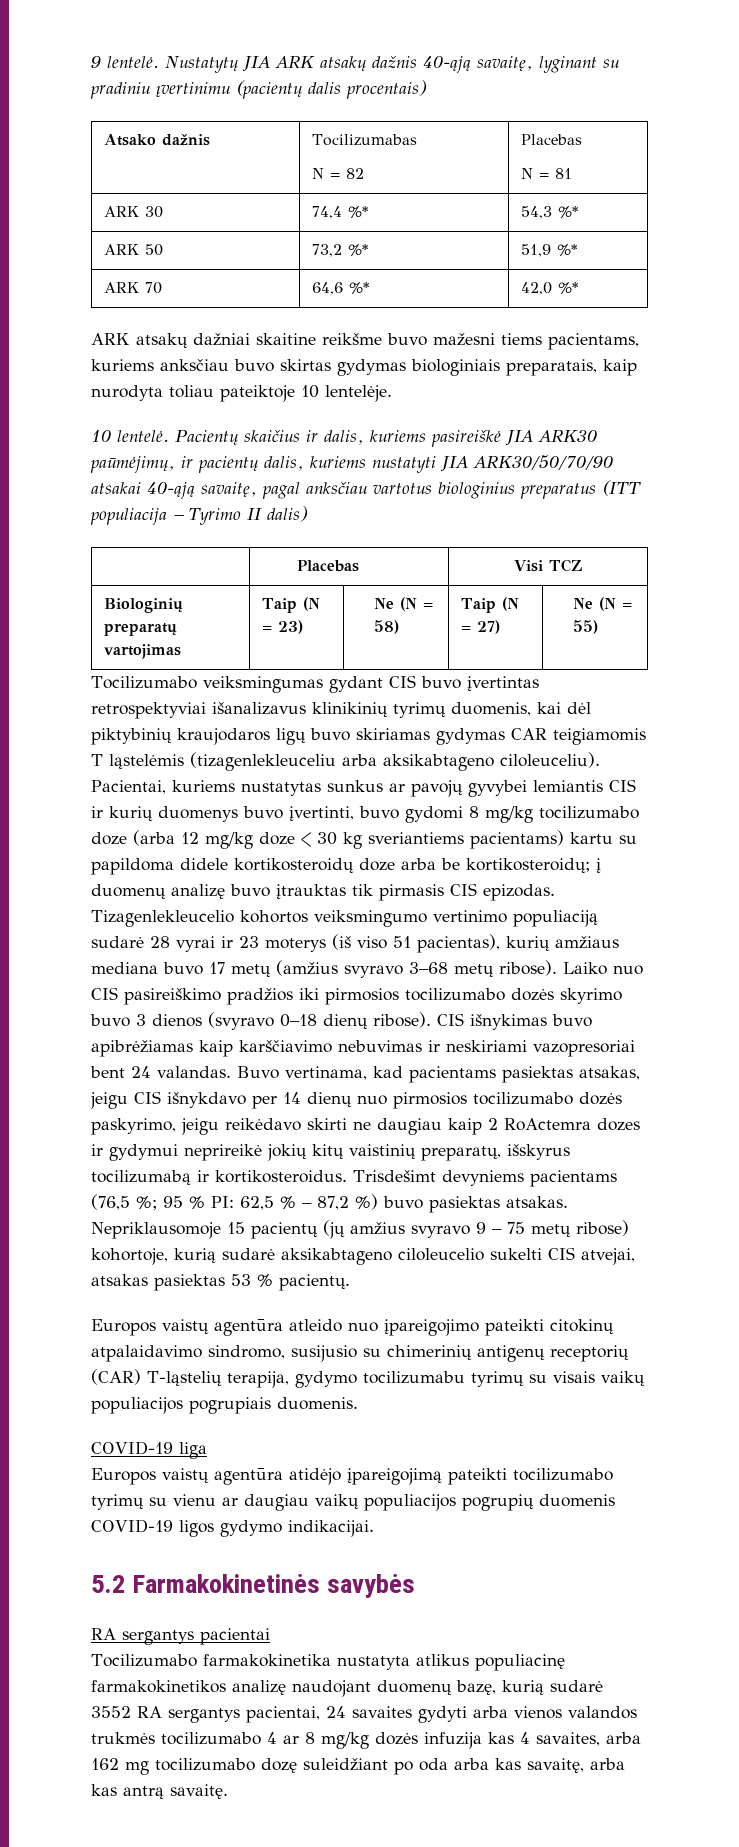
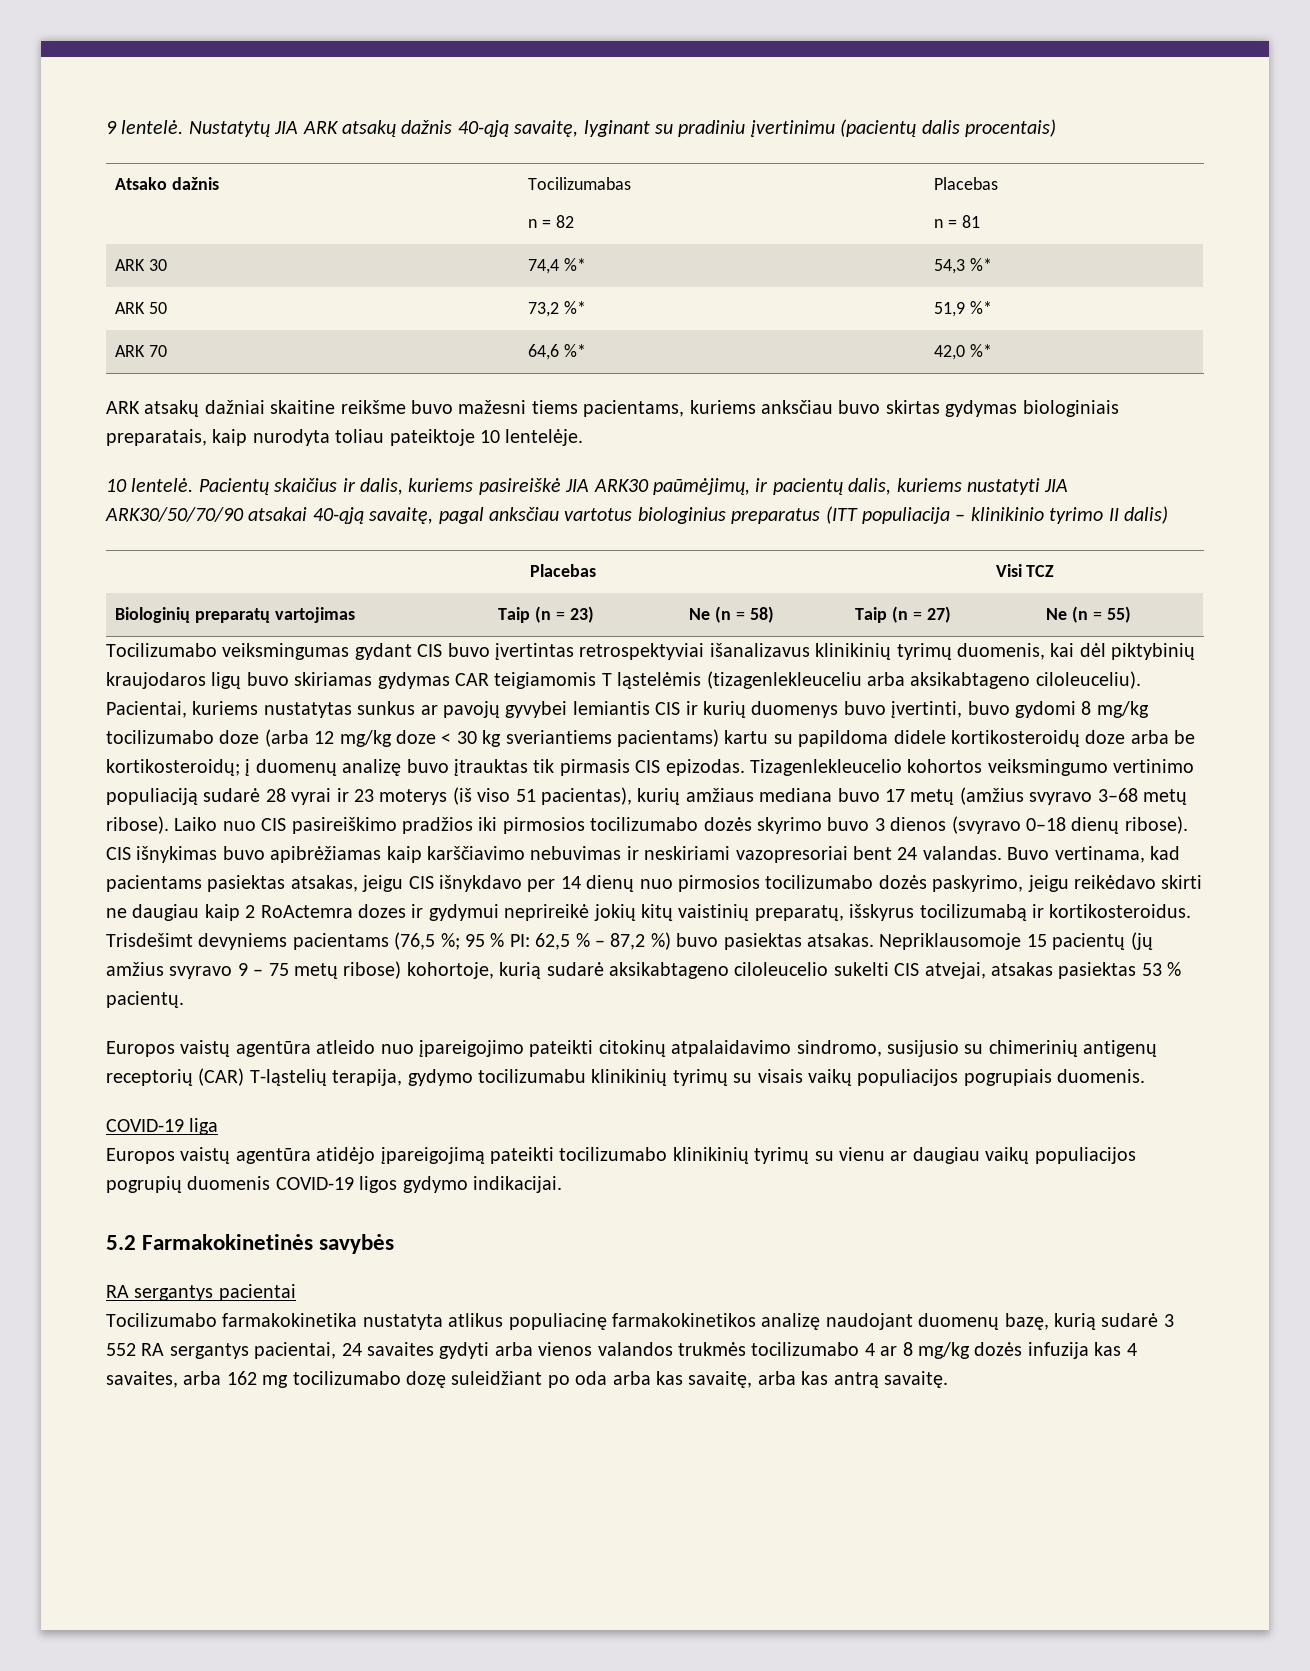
[312,168,325,179] N -> [528,219,538,228] n
[521,168,534,179] N -> [934,219,944,228] n
[188,508,241,525] Tyrimo -> [970,507,1104,524] klinikinio tyrimo
[303,597,321,611] (N -> [535,606,552,623] (n
[399,597,417,611] (N -> [714,606,731,623] (n
[502,597,520,611] (N -> [892,606,909,623] (n
[598,597,616,611] (N -> [1071,606,1088,623] (n
(465, 1377) none -> [591,1069,668,1086] klinikinių
(613, 1474) none -> [672,1147,749,1164] klinikinių
[91,1706,131,1718] 3552 -> [1163,1314,1174,1327] [106,1343,136,1356] 3 552

